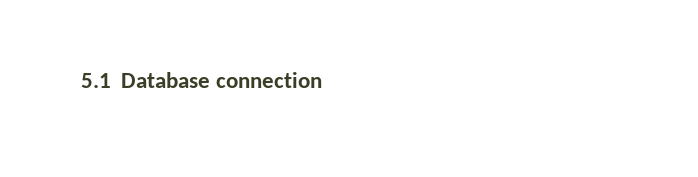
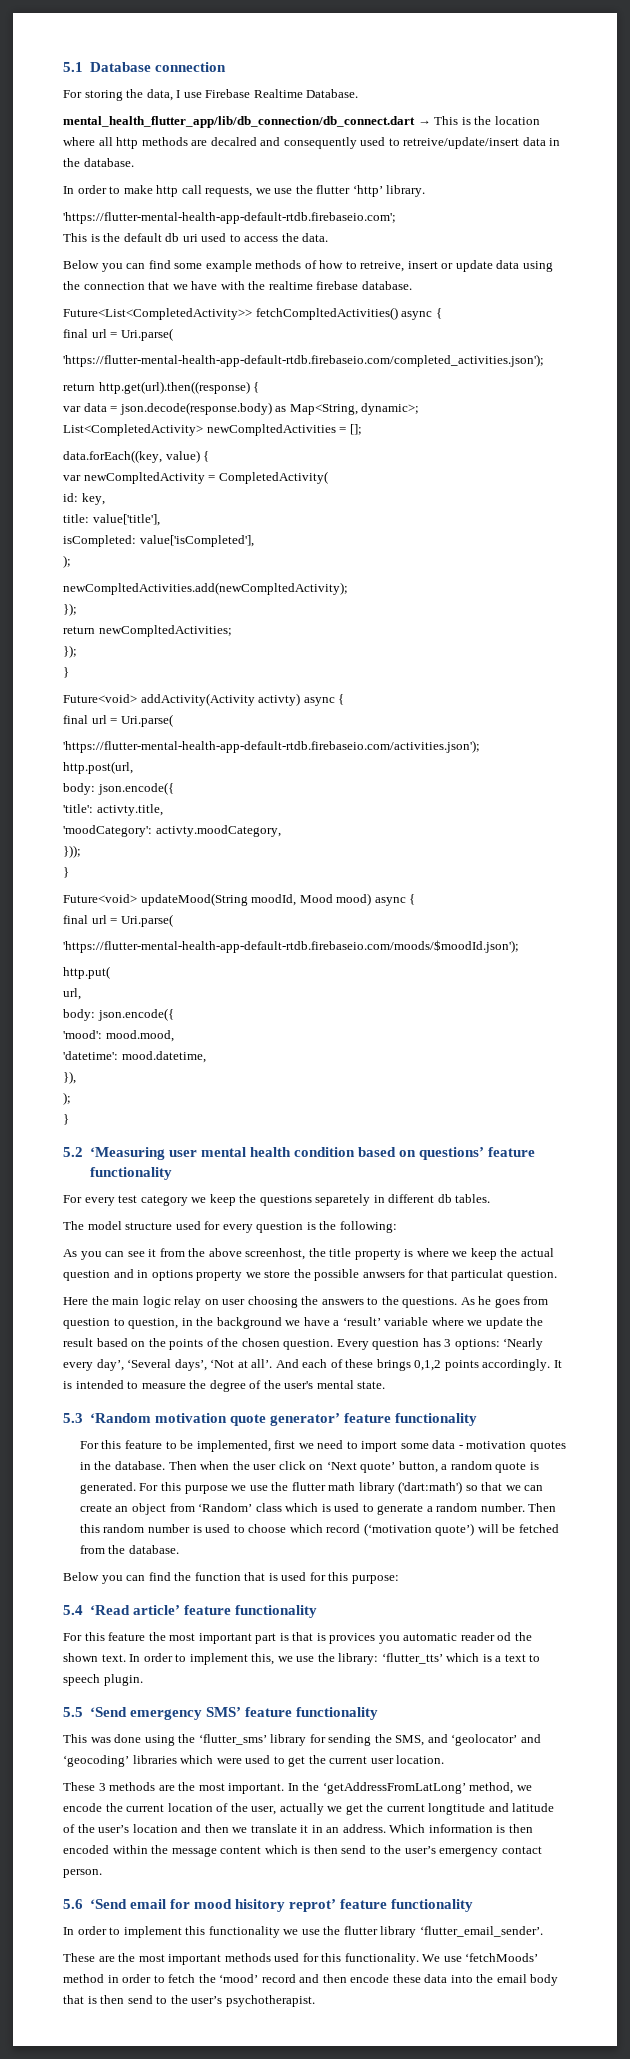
(322, 80) none -> [63,89,359,101] [63,116,540,128] [63,137,561,149] [63,158,134,167] [63,185,426,197] [63,212,396,224] [63,233,329,242] [63,260,553,272] [63,281,412,290] [63,307,442,320] [63,328,173,341] [63,354,544,367] [63,381,260,394] [63,402,420,415] [63,424,362,436] [63,450,210,463] [63,471,328,484] [63,493,105,505] [63,514,160,526] [63,535,254,547] [63,555,71,568] [63,582,348,595] [63,603,77,616] [63,625,232,637] [63,645,77,658] [63,667,69,678] [63,693,345,706] [63,714,173,727] [63,740,480,753] [63,761,133,774] [63,782,174,795] [63,804,163,816] [63,825,281,837] [63,845,81,858] [63,867,69,878] [63,893,416,906] [63,914,173,927] [63,940,519,953] [63,966,110,979] [63,988,81,1000] [63,1008,174,1021] [63,1030,174,1042] [63,1051,206,1063] [63,1071,76,1084] [63,1092,71,1105] [63,1114,69,1125] [63,1147,535,1160] [89,1167,172,1180] [63,1194,491,1206] [63,1221,397,1233] [63,1248,554,1260] [63,1269,557,1281] [63,1296,549,1308] [63,1317,544,1329] [63,1338,544,1350] [63,1359,562,1371] [63,1380,386,1392] [63,1413,477,1426] [79,1440,566,1452] [79,1461,539,1473] [79,1481,544,1494] [79,1503,557,1515] [79,1523,559,1536] [79,1545,179,1554] [63,1572,399,1584] [63,1605,317,1618] [63,1632,532,1644] [63,1653,541,1665] [63,1674,143,1686] [63,1707,378,1720] [63,1734,541,1746] [63,1755,445,1767] [63,1782,532,1794] [63,1803,555,1815] [63,1824,533,1833] [63,1845,542,1857] [63,1869,102,1878] [63,1899,473,1912] [63,1926,543,1938] [63,1953,539,1965] [63,1974,559,1986] [63,1995,315,2007] // For storing the data, I use Firebase Realtime Database. // mental_health_flutter_app/lib/db_connection/db_connect.dart → This is the location where all http methods are decalred and consequently used to retreive/update/insert data in the database. // In order to make http call requests, we use the flutter ‘http’ library. // 'https://flutter-mental-health-app-default-rtdb.firebaseio.com'; // This is the default db uri used to access the data. // Below you can find some example methods of how to retreive, insert or update data using the connection that we have with the realtime firebase database. // Future<List<CompletedActivity>> fetchCompltedActivities() async { // final url = Uri.parse( // 'https://flutter-mental-health-app-default-rtdb.firebaseio.com/completed_activities.json'); // return http.get(url).then((response) { // var data = json.decode(response.body) as Map<String, dynamic>; // List<CompletedActivity> newCompltedActivities = []; // data.forEach((key, value) { // var newCompltedActivity = CompletedActivity( // id: key, // title: value['title'], // isCompleted: value['isCompleted'], // ); // newCompltedActivities.add(newCompltedActivity); // }); // return newCompltedActivities; // }); // } // Future<void> addActivity(Activity activty) async { // final url = Uri.parse( // 'https://flutter-mental-health-app-default-rtdb.firebaseio.com/activities.json'); // http.post(url, // body: json.encode({ // 'title': activty.title, // 'moodCategory': activty.moodCategory, // })); // } // Future<void> updateMood(String moodId, Mood mood) async { // final url = Uri.parse( // 'https://flutter-mental-health-app-default-rtdb.firebaseio.com/moods/$moodId.json'); // http.put( // url, // body: json.encode({ // 'mood': mood.mood, // 'datetime': mood.datetime, // }), // ); // } // 5.2 ‘Measuring user mental health condition based on questions’ feature functionality // For every test category we keep the questions separetely in different db tables. // The model structure used for every question is the following: // As you can see it from the above screenhost, the title property is where we keep the actual question and in options property we store the possible anwsers for that particulat question. // Here the main logic relay on user choosing the answers to the questions. As he goes from question to question, in the background we have a ‘result’ variable where we update the result based on the points of the chosen question. Every question has 3 options: ‘Nearly every day’, ‘Several days’, ‘Not at all’. And each of these brings 0,1,2 points accordingly. It is intended to measure the degree of the user's mental state. // 5.3 ‘Random motivation quote generator’ feature functionality // For this feature to be implemented, first we need to import some data - motivation quotes in the database. Then when the user click on ‘Next quote’ button, a random quote is generated. For this purpose we use the flutter math library ('dart:math') so that we can create an object from ‘Random’ class which is used to generate a random number. Then this random number is used to choose which record (‘motivation quote’) will be fetched from the database. // Below you can find the function that is used for this purpose: // 5.4 ‘Read article’ feature functionality // For this feature the most important part is that is provices you automatic reader od the shown text. In order to implement this, we use the library: ‘flutter_tts’ which is a text to speech plugin. // 5.5 ‘Send emergency SMS’ feature functionality // This was done using the ‘flutter_sms’ library for sending the SMS, and ‘geolocator’ and ‘geocoding’ libraries which were used to get the current user location. // These 3 methods are the most important. In the ‘getAddressFromLatLong’ method, we encode the current location of the user, actually we get the current longtitude and latitude of the user’s location and then we translate it in an address. Which information is then encoded within the message content which is then send to the user’s emergency contact person. // 5.6 ‘Send email for mood hisitory reprot’ feature functionality // In order to implement this functionality we use the flutter library ‘flutter_email_sender’. // These are the most important methods used for this functionality. We use ‘fetchMoods’ method in order to fetch the ‘mood’ record and then encode these data into the email body that is then send to the user’s psychotherapist.

